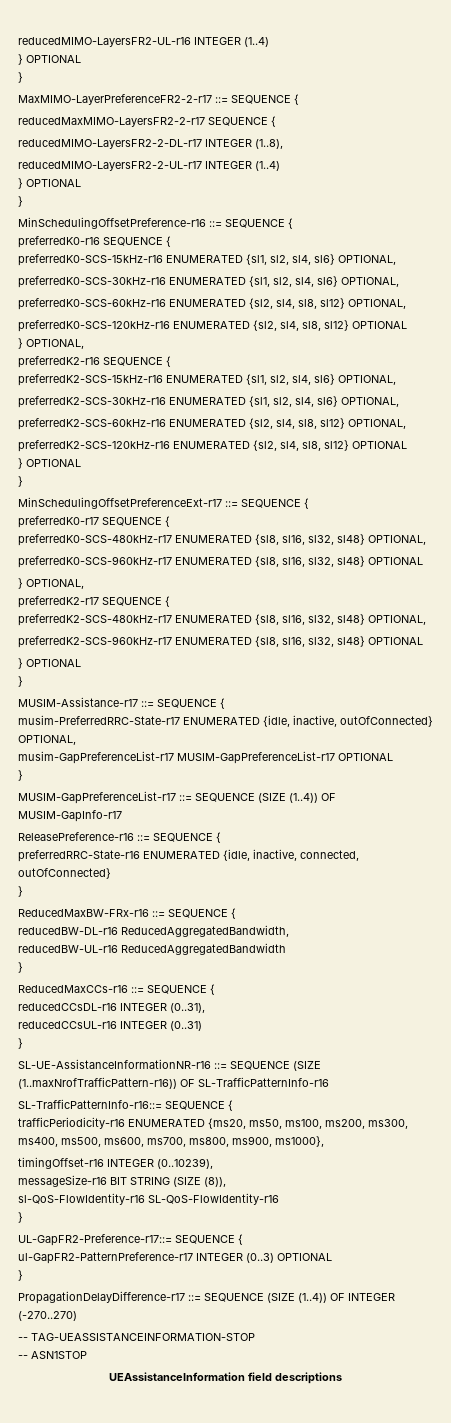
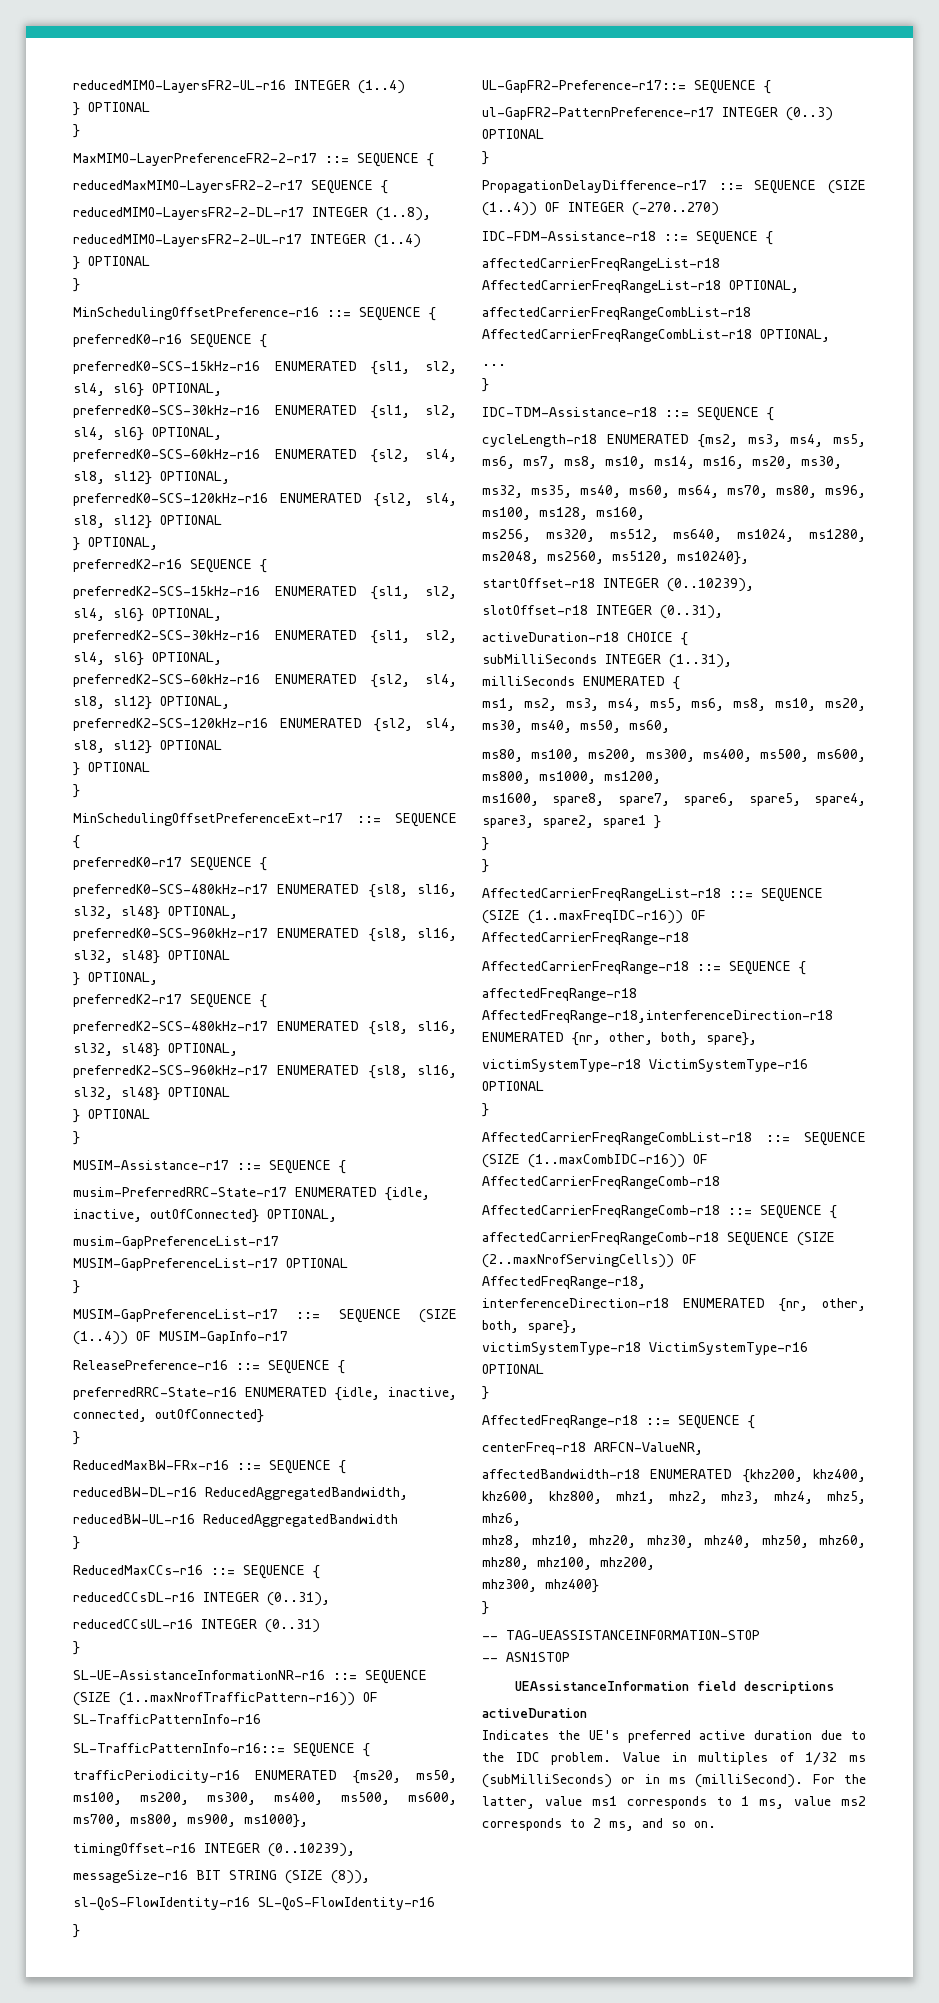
(77, 1316) none -> [482,231,773,245] [482,258,720,271] [482,280,799,293] [482,307,751,320] [482,329,830,342] [482,364,506,366] [482,378,489,392] [482,407,774,421] [482,434,866,448] [482,456,842,469] [482,485,866,498] [482,507,645,520] [482,529,866,542] [482,551,749,565] [482,578,754,592] [482,605,723,619] [482,632,688,646] [482,654,732,668] [482,676,680,690] [482,698,866,711] [482,720,670,733] [482,749,866,762] [482,771,661,784] [482,793,866,806] [482,815,661,829] [482,837,489,851] [482,859,489,873] [482,888,823,902] [482,910,706,924] [482,932,689,945] [482,961,806,975] [482,988,637,1001] [482,1010,833,1023] [482,1032,757,1046] [482,1059,808,1072] [482,1081,544,1091] [482,1103,489,1117] [482,1132,866,1146] [482,1154,708,1168] [482,1176,720,1189] [482,1205,837,1219] [482,1232,835,1246] [482,1254,697,1268] [482,1276,646,1289] [482,1298,866,1312] [482,1320,578,1334] [482,1342,808,1355] [482,1364,544,1374] [482,1386,489,1400] [482,1415,755,1429] [482,1442,703,1455] [482,1469,866,1483] [482,1491,866,1504] [482,1513,521,1526] [482,1535,866,1548] [482,1557,655,1570] [482,1579,599,1593] [482,1601,489,1615] // IDC-FDM-Assistance-r18 ::= SEQUENCE { // affectedCarrierFreqRangeList-r18 AffectedCarrierFreqRangeList-r18 OPTIONAL, // affectedCarrierFreqRangeCombList-r18 AffectedCarrierFreqRangeCombList-r18 OPTIONAL, // ... // } // IDC-TDM-Assistance-r18 ::= SEQUENCE { // cycleLength-r18 ENUMERATED {ms2, ms3, ms4, ms5, ms6, ms7, ms8, ms10, ms14, ms16, ms20, ms30, // ms32, ms35, ms40, ms60, ms64, ms70, ms80, ms96, ms100, ms128, ms160, // ms256, ms320, ms512, ms640, ms1024, ms1280, ms2048, ms2560, ms5120, ms10240}, // startOffset-r18 INTEGER (0..10239), // slotOffset-r18 INTEGER (0..31), // activeDuration-r18 CHOICE { // subMilliSeconds INTEGER (1..31), // milliSeconds ENUMERATED { // ms1, ms2, ms3, ms4, ms5, ms6, ms8, ms10, ms20, ms30, ms40, ms50, ms60, // ms80, ms100, ms200, ms300, ms400, ms500, ms600, ms800, ms1000, ms1200, // ms1600, spare8, spare7, spare6, spare5, spare4, spare3, spare2, spare1 } // } // } // AffectedCarrierFreqRangeList-r18 ::= SEQUENCE (SIZE (1..maxFreqIDC-r16)) OF AffectedCarrierFreqRange-r18 // AffectedCarrierFreqRange-r18 ::= SEQUENCE { // affectedFreqRange-r18 AffectedFreqRange-r18,interferenceDirection-r18 ENUMERATED {nr, other, both, spare}, // victimSystemType-r18 VictimSystemType-r16 OPTIONAL // } // AffectedCarrierFreqRangeCombList-r18 ::= SEQUENCE (SIZE (1..maxCombIDC-r16)) OF AffectedCarrierFreqRangeComb-r18 // AffectedCarrierFreqRangeComb-r18 ::= SEQUENCE { // affectedCarrierFreqRangeComb-r18 SEQUENCE (SIZE (2..maxNrofServingCells)) OF AffectedFreqRange-r18, // interferenceDirection-r18 ENUMERATED {nr, other, both, spare}, // victimSystemType-r18 VictimSystemType-r16 OPTIONAL // } // AffectedFreqRange-r18 ::= SEQUENCE { // centerFreq-r18 ARFCN-ValueNR, // affectedBandwidth-r18 ENUMERATED {khz200, khz400, khz600, khz800, mhz1, mhz2, mhz3, mhz4, mhz5, mhz6, // mhz8, mhz10, mhz20, mhz30, mhz40, mhz50, mhz60, mhz80, mhz100, mhz200, // mhz300, mhz400} // }
(342, 1378) none -> [482,1708,587,1718] [482,1730,866,1743] [482,1752,866,1765] [482,1774,866,1788] [482,1796,866,1809] [482,1818,716,1831] // activeDuration // Indicates the UE's preferred active duration due to the IDC problem. Value in multiples of 1/32 ms (subMilliSeconds) or in ms (milliSecond). For the latter, value ms1 corresponds to 1 ms, value ms2 corresponds to 2 ms, and so on.

